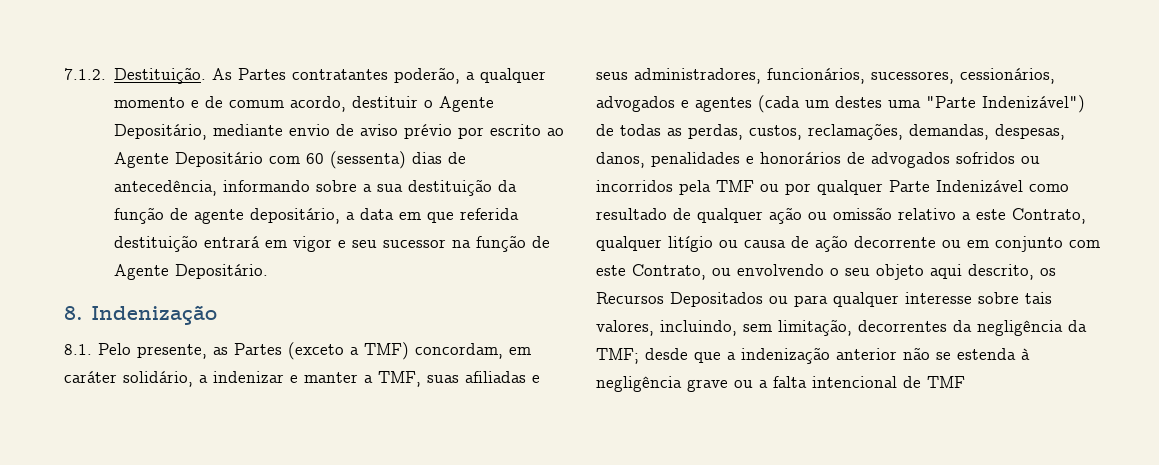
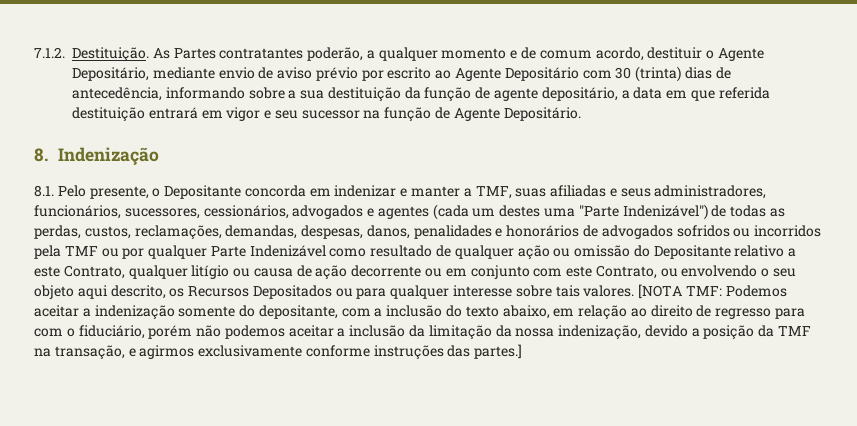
[306,151,407,169] 60 (sessenta) -> [615,66,682,82] 30 (trinta)
[213,342,531,360] [64,371,208,387] as Partes (exceto a TMF) concordam, em caráter solidário, a -> [152,185,331,199] o Depositante concorda em
(892, 213) none -> [633,245,731,259] do Depositante
[596,319,1087,336] [596,347,1030,364] [596,376,965,392] valores, incluindo, sem limitação, decorrentes da negligência da TMF; desde que a indenização anterior não se estenda à negligência grave ou a falta intencional de TMF -> [583,284,787,299] [34,305,806,320] [34,325,812,340] [34,344,523,360] valores. [NOTA TMF: Podemos aceitar a indenização somente do depositante, com a inclusão do texto abaixo, em relação ao direito de regresso para com o fiduciário, porém não podemos aceitar a inclusão da limitação da nossa indenização, devido a posição da TMF na transação, e agirmos exclusivamente conforme instruções das partes.]

